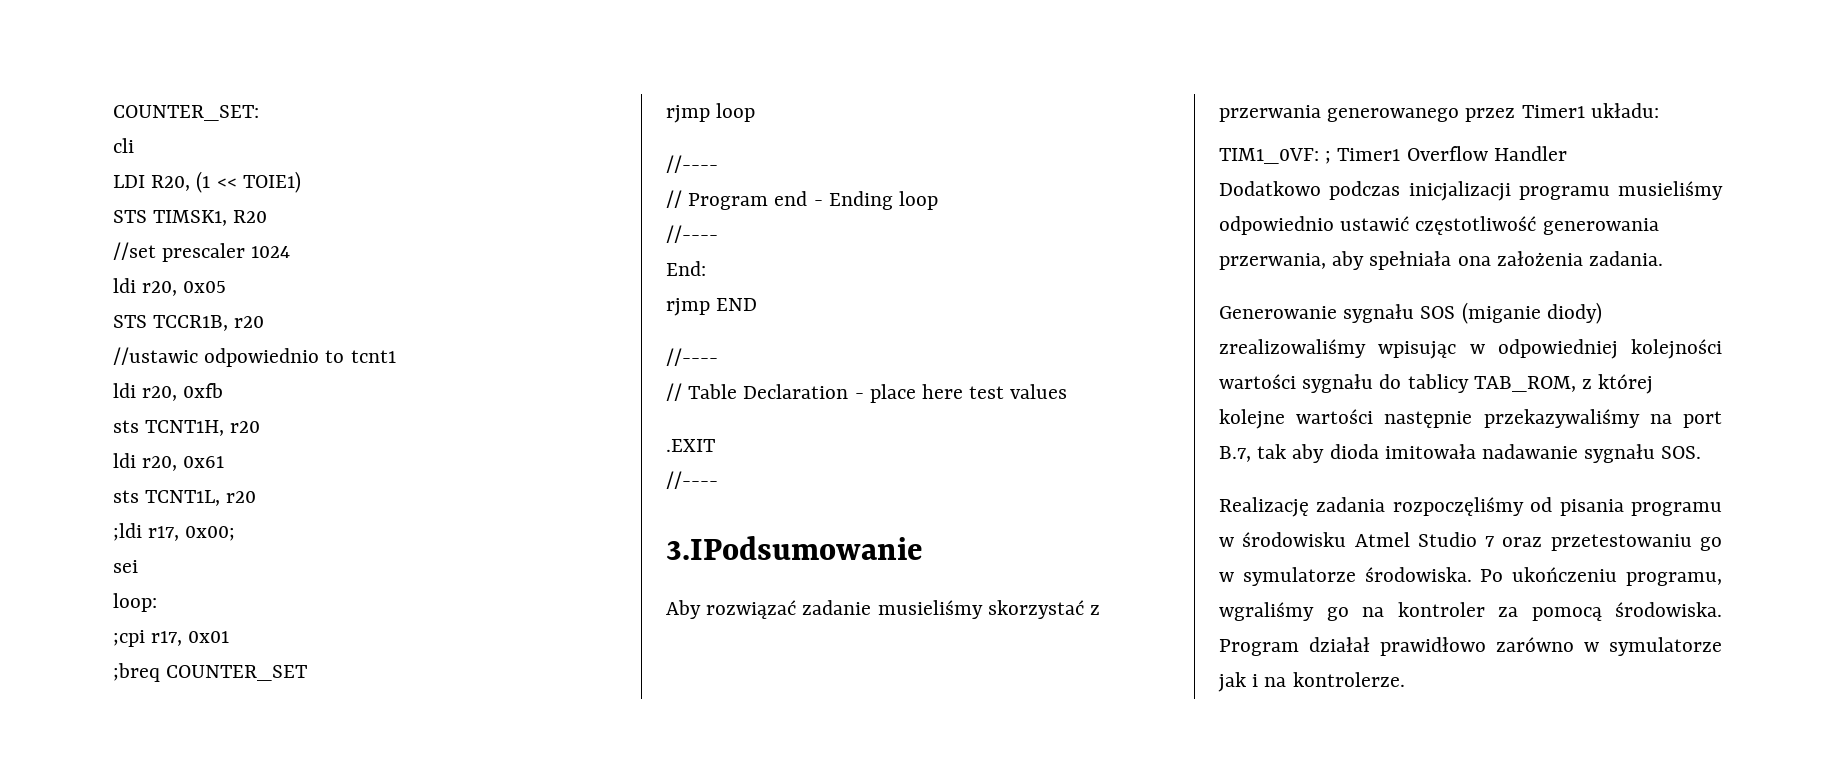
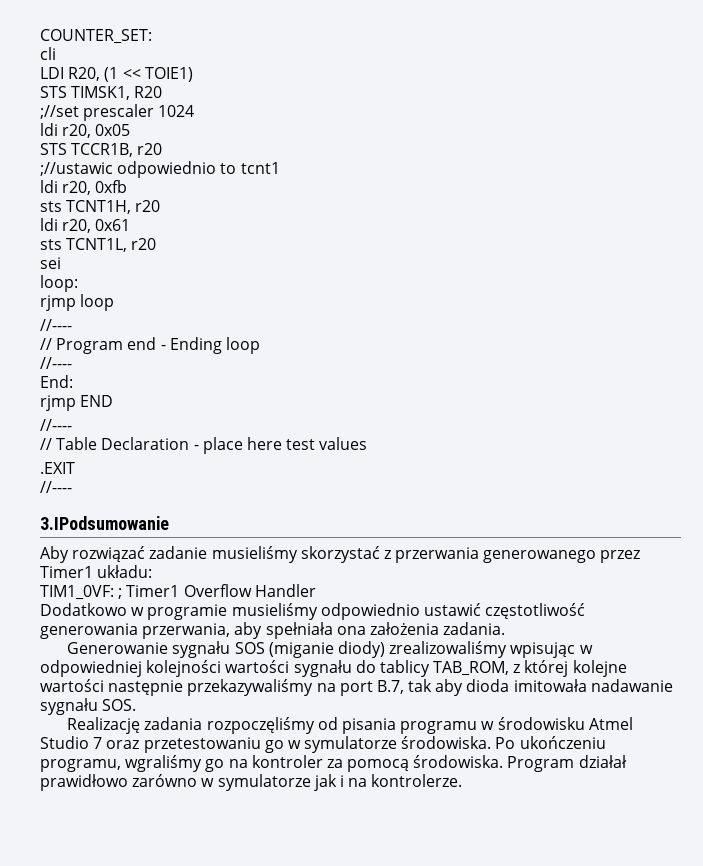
[113,242,156,260] //set -> [40,105,79,119] ;//set
[113,347,198,365] //ustawic -> [40,162,113,176] ;//ustawic
[113,523,236,541] // ;ldi r17, 0x00; -> (157, 244) none
[113,630,230,647] [113,663,308,682] // ;cpi r17, 0x01 // ;breq COUNTER_SET -> (78, 283) none
[1329,181,1610,201] podczas inicjalizacji programu -> [131,604,228,620] w programie

